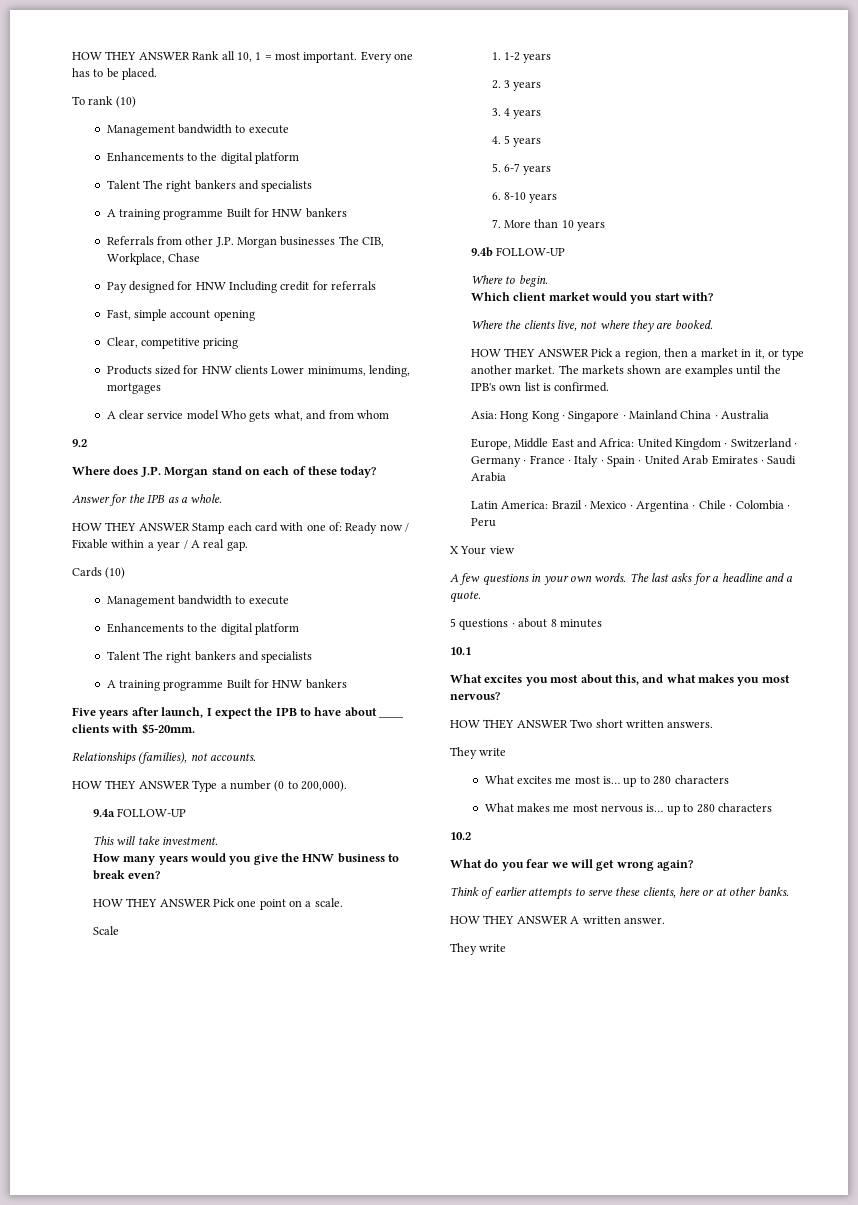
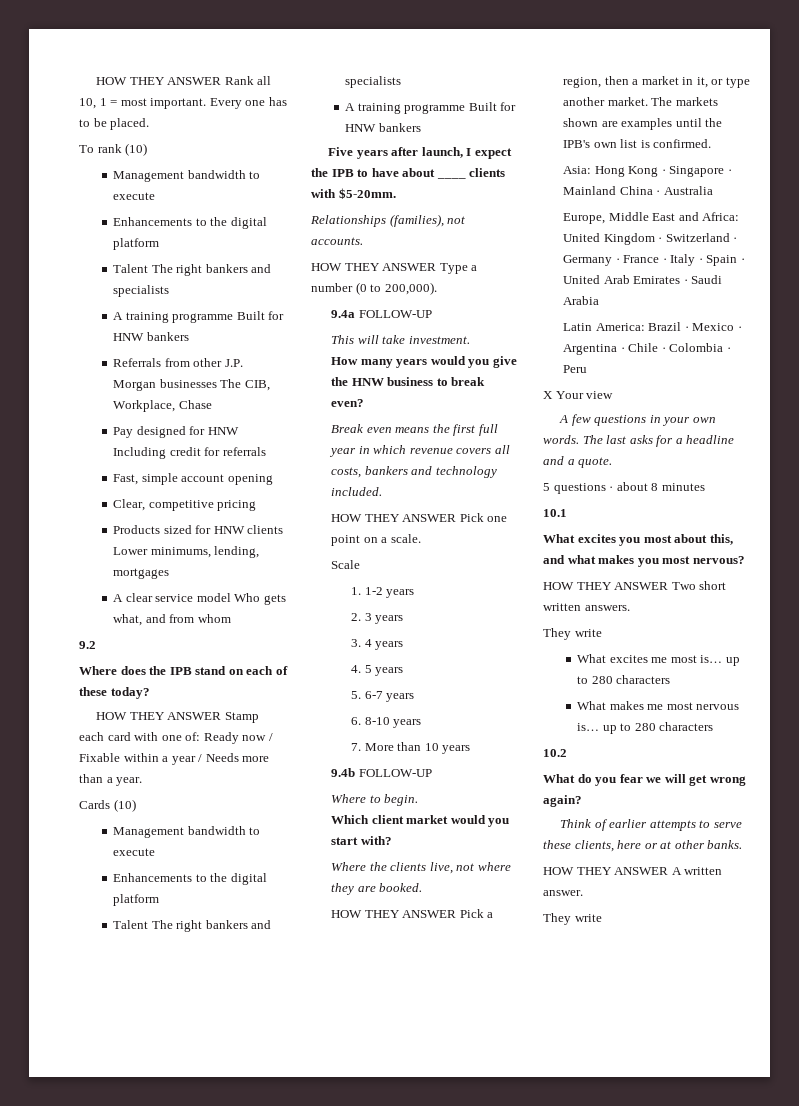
[140,466,209,478] J.P. Morgan -> [149,666,192,675] the IPB
[72,494,223,506] // Answer for the IPB as a whole. -> (150, 693) none
[190,539,248,551] A real gap. -> [205,753,270,762] [79,774,143,786] Needs more than a year.
(161, 875) none -> [331,424,498,436] [329,445,510,457] [331,466,497,478] [331,487,383,496] // Break even means the first full year in which revenue covers all costs, bankers and technology included.

